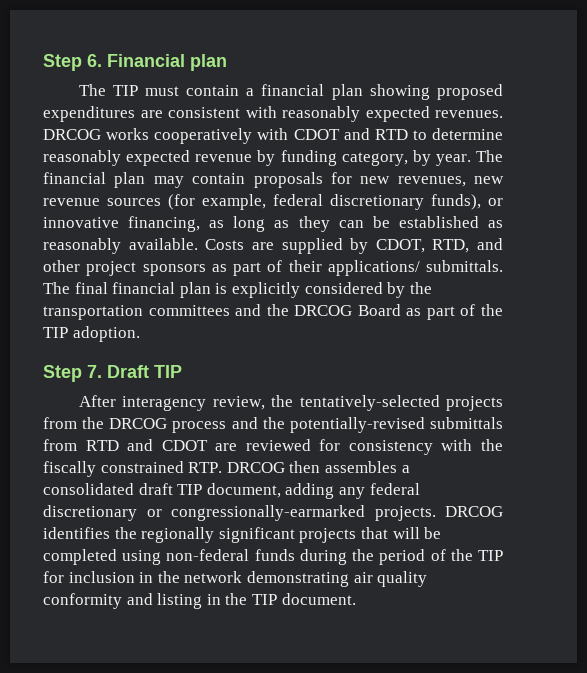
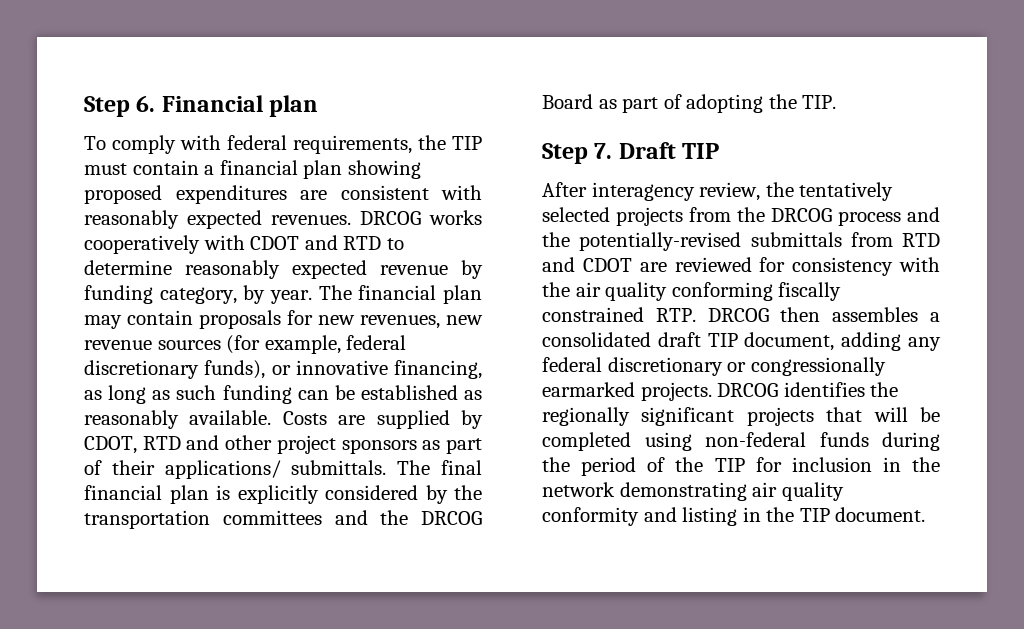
[78,84,106,96] The -> [84,135,446,154] To comply with federal requirements, the
[298,216,330,232] they -> [176,385,292,404] such funding
[432,239,470,253] RTD, -> [142,436,181,450] RTD
[480,304,503,316] [43,326,140,342] the TIP adoption. -> [686,94,837,113] adopting the TIP.
[299,395,440,411] tentatively-selected -> [799,182,894,201] [542,207,610,222] tentatively selected
(503, 445) none -> [575,282,773,301] air quality conforming
[171,505,365,521] congressionally-earmarked -> [750,357,886,376] [542,382,635,397] congressionally earmarked

